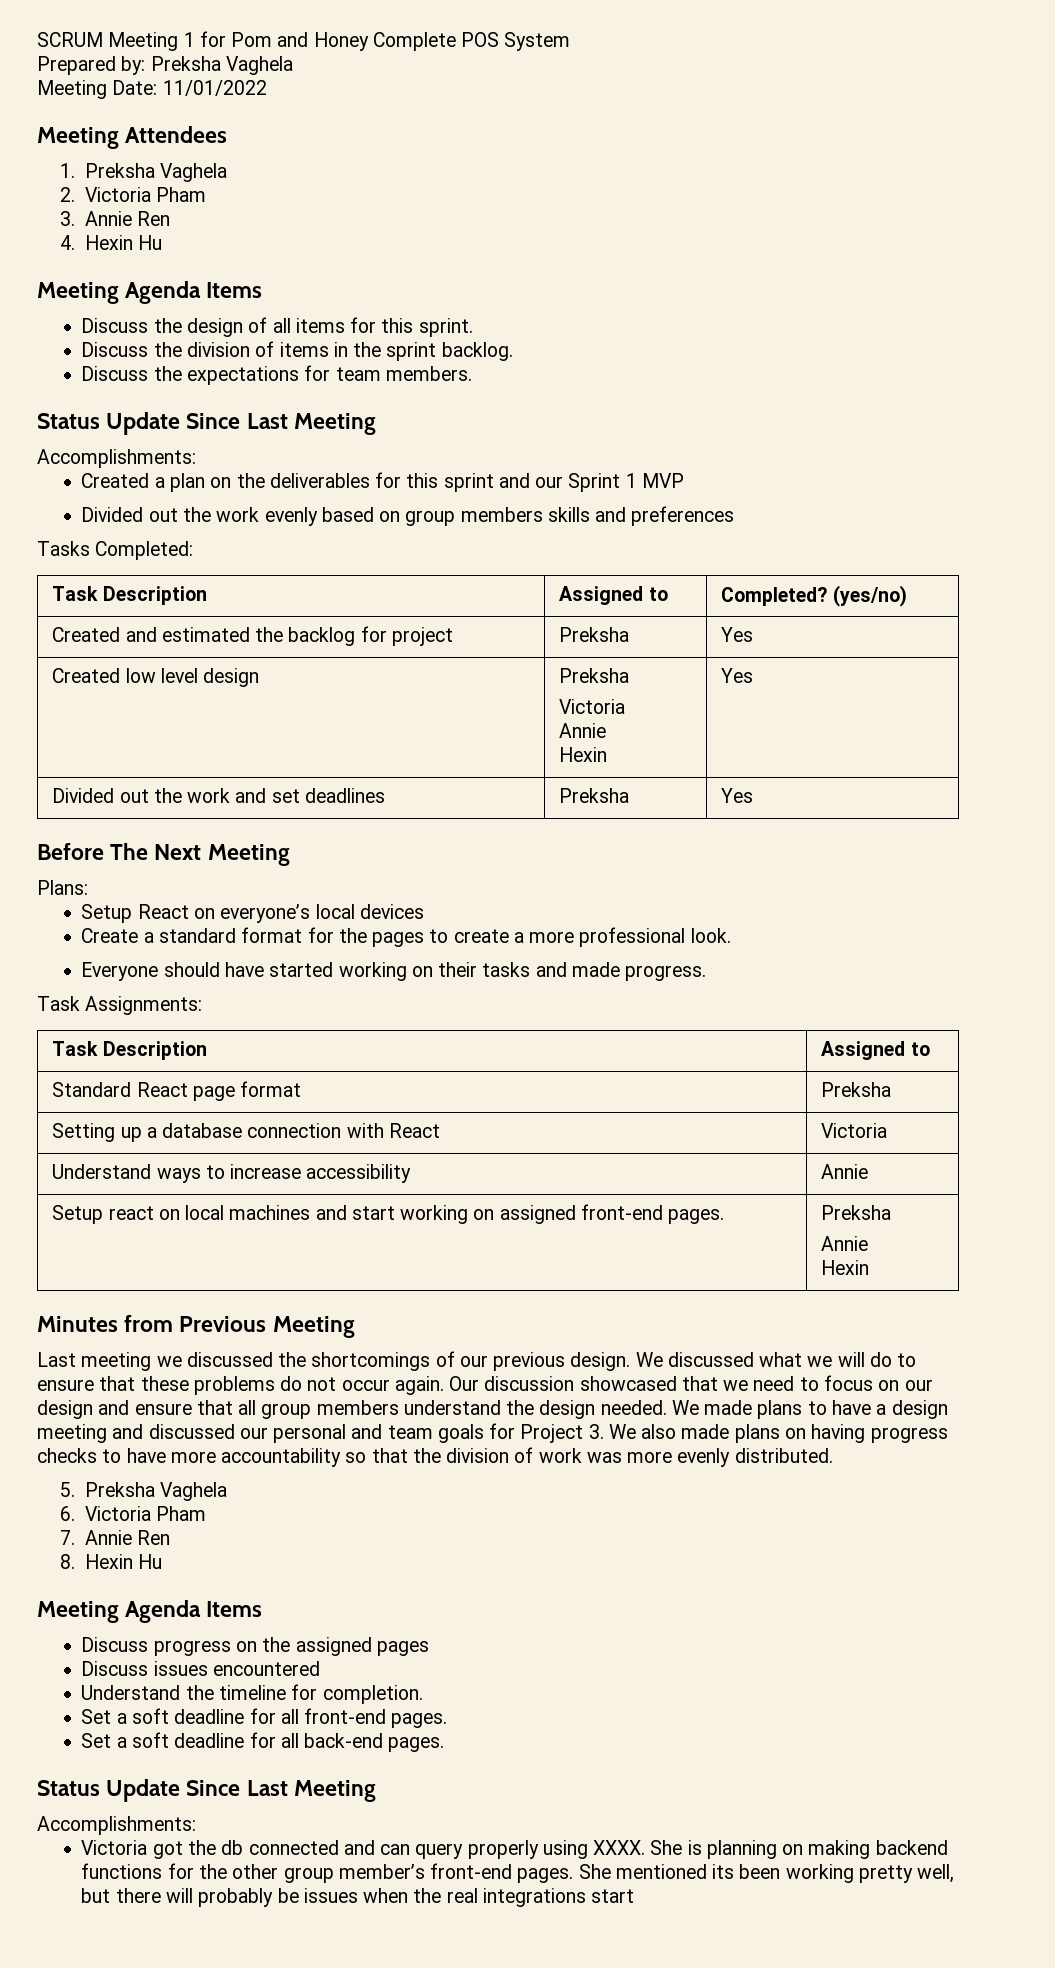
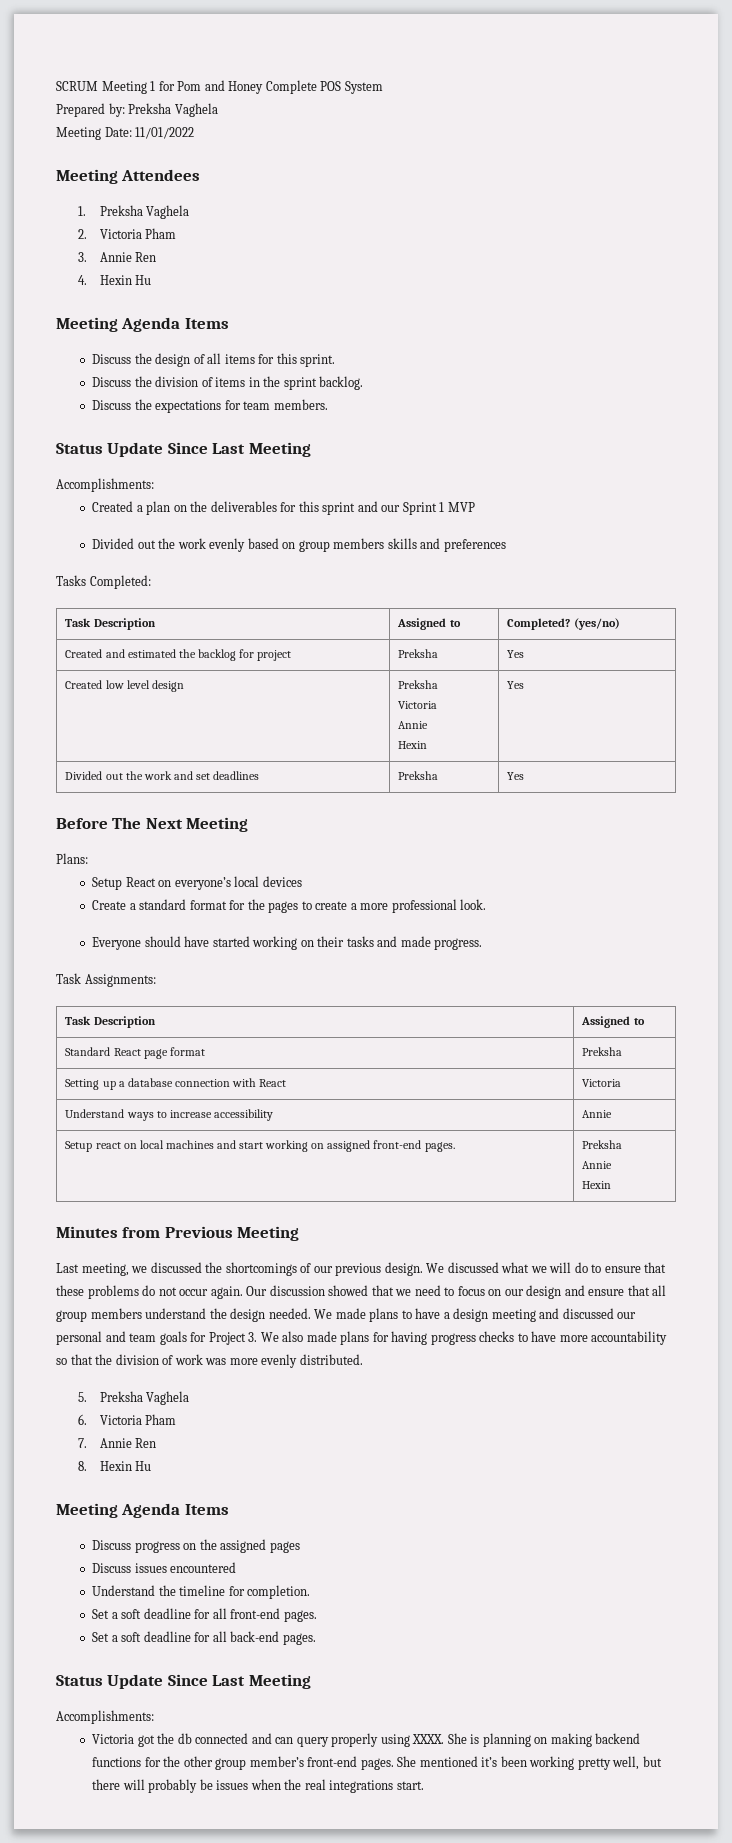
[81,1352,152,1371] meeting -> [81,1263,129,1276] meeting,
[579,1376,677,1391] showcased -> [328,1285,369,1296] showed
[784,1428,806,1439] on -> [372,1332,389,1342] for
[712,1864,735,1879] its -> [481,1757,498,1767] it’s
[591,1889,635,1903] start -> [396,1781,424,1790] start.

